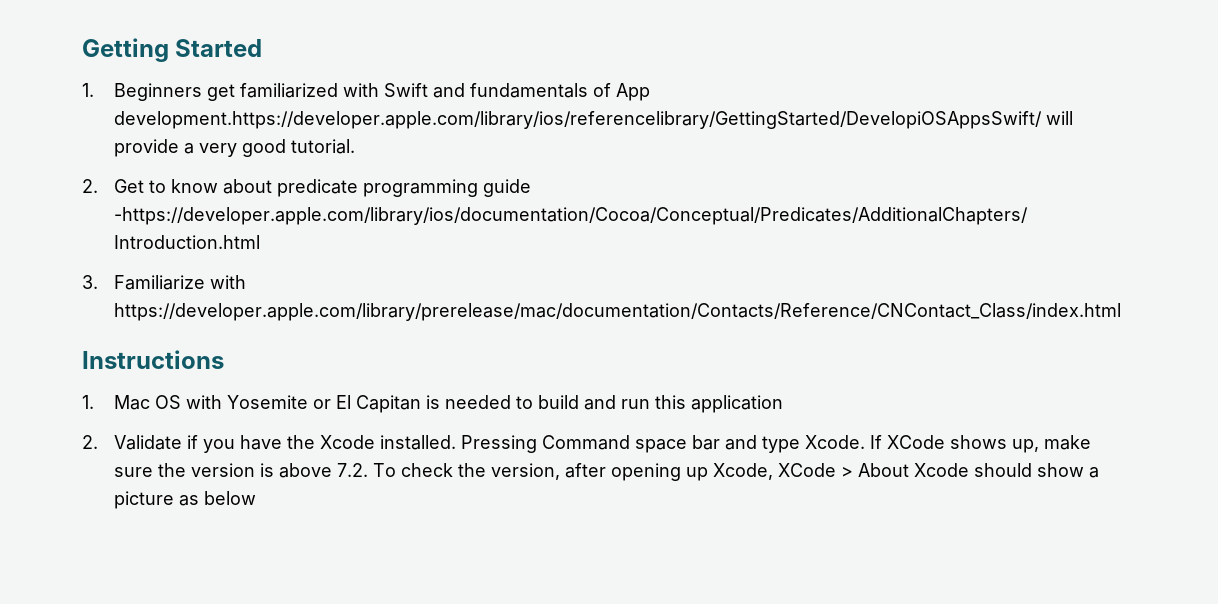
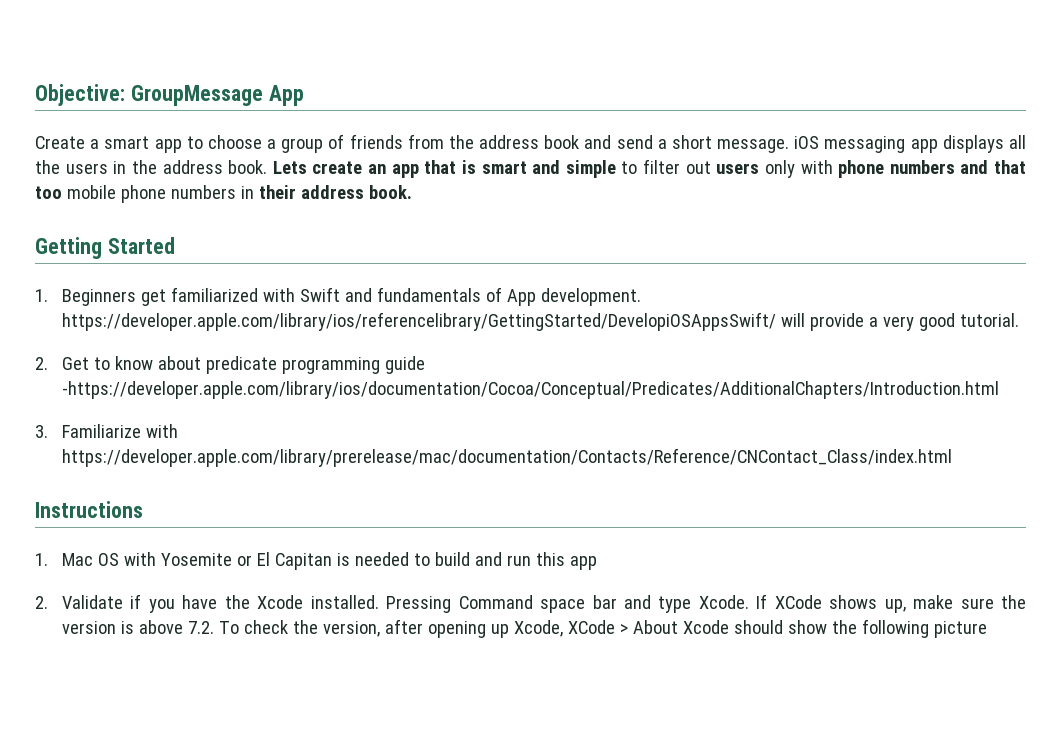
(82, 50) none -> [35,84,304,106] [35,134,1026,153] [35,159,1026,178] [35,185,412,203] Objective: GroupMessage App // Create a smart app to choose a group of friends from the address book and send a short message. iOS messaging app displays all the users in the address book. Lets create an app that is smart and simple to filter out users only with phone numbers and that too mobile phone numbers in their address book. //
[113,111,1042,129] development.https://developer.apple.com/library/ios/referencelibrary/GettingStarted/DevelopiOSAppsSwift/ -> [540,288,641,306] [62,312,777,331] development. https://developer.apple.com/library/ios/referencelibrary/GettingStarted/DevelopiOSAppsSwift/
[690,395,783,413] application -> [569,556,597,570] app
[1088,467,1099,478] [113,491,256,509] a picture as below -> [831,619,987,638] the following picture

